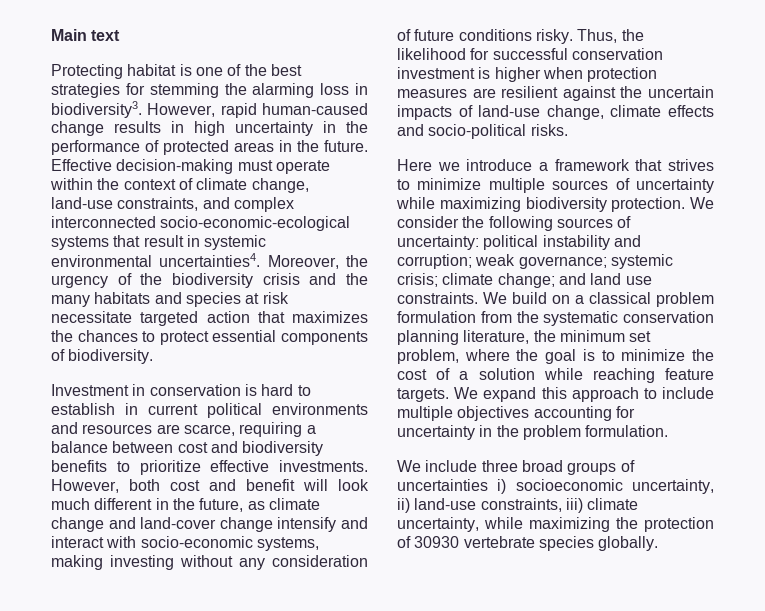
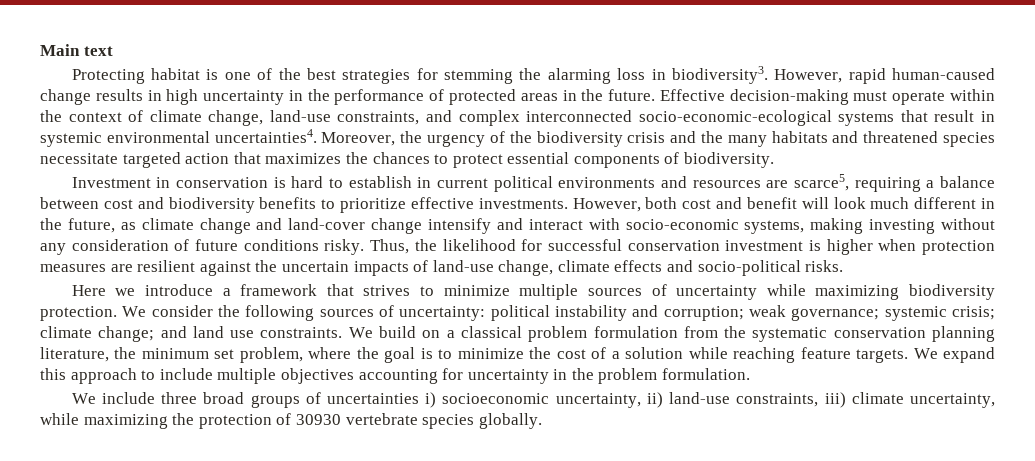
[185,292,289,307] species at risk -> [863,131,995,147] threatened species
[183,424,235,436] scarce, -> [794,174,850,191] scarce5,

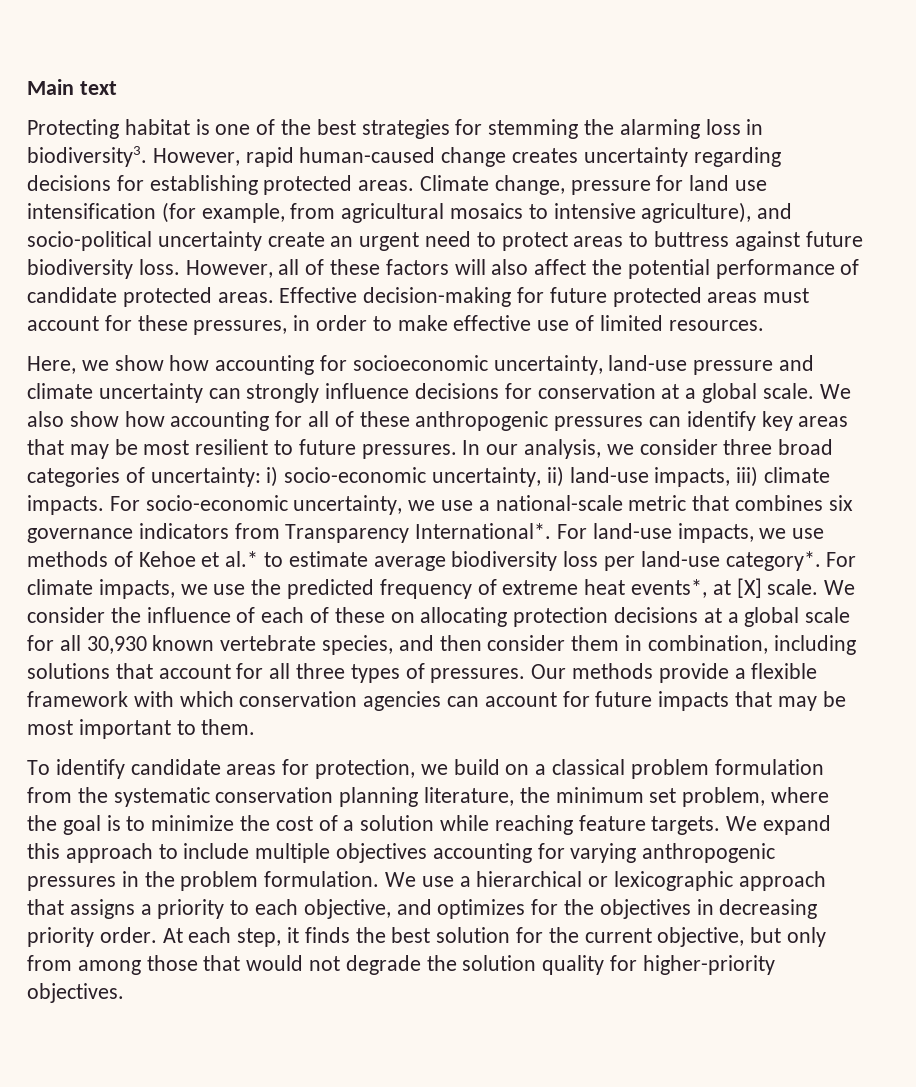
[95,89,996,105] [40,110,995,126] [40,129,995,147] [40,152,775,168] [71,174,995,192] [40,197,996,213] [40,218,995,234] [40,239,995,255] [40,260,844,276] [71,284,995,300] [40,305,996,321] [40,326,373,342] results in high uncertainty in the performance of protected areas in the future. Effective decision-making must operate within the context of climate change, land-use constraints, and complex interconnected socio-economic-ecological systems that result in systemic environmental uncertainties4. Moreover, the urgency of the biodiversity crisis and the many habitats and threatened species necessitate targeted action that maximizes the chances to protect essential components of biodiversity. // Investment in conservation is hard to establish in current political environments and resources are scarce5, requiring a balance between cost and biodiversity benefits to prioritize effective investments. However, both cost and benefit will look much different in the future, as climate change and land-cover change intensify and interact with socio-economic systems, making investing without any consideration of future conditions risky. Thus, the likelihood for successful conservation investment is higher when protection measures are resilient against the uncertain impacts of land-use change, climate effects and socio-political risks. // Here we introduce a framework that strives to minimize multiple sources of uncertainty while maximizing biodiversity protection. We consider the following sources of uncertainty: political instability and corruption; weak governance; systemic crisis; climate change; and land use constraints. We -> [512,147,781,167] [27,175,768,195] [27,202,793,223] [27,231,863,251] [27,259,860,279] [27,287,810,307] [27,315,764,335] [27,355,815,375] [27,383,851,403] [27,411,849,431] [27,439,834,459] [27,466,831,487] [27,495,853,515] [27,523,825,543] [27,551,857,571] [27,578,856,599] [27,607,851,627] [27,635,856,655] [27,663,818,683] [27,691,846,711] [27,719,256,739] [27,759,448,779] creates uncertainty regarding decisions for establishing protected areas. Climate change, pressure for land use intensification (for example, from agricultural mosaics to intensive agriculture), and socio-political uncertainty create an urgent need to protect areas to buttress against future biodiversity loss. However, all of these factors will also affect the potential performance of candidate protected areas. Effective decision-making for future protected areas must account for these pressures, in order to make effective use of limited resources. // Here, we show how accounting for socioeconomic uncertainty, land-use pressure and climate uncertainty can strongly influence decisions for conservation at a global scale. We also show how accounting for all of these anthropogenic pressures can identify key areas that may be most resilient to future pressures. In our analysis, we consider three broad categories of uncertainty: i) socio-economic uncertainty, ii) land-use impacts, iii) climate impacts. For socio-economic uncertainty, we use a national-scale metric that combines six governance indicators from Transparency International*. For land-use impacts, we use methods of Kehoe et al.* to estimate average biodiversity loss per land-use category*. For climate impacts, we use the predicted frequency of extreme heat events*, at [X] scale. We consider the influence of each of these on allocating protection decisions at a global scale for all 30,930 known vertebrate species, and then consider them in combination, including solutions that account for all three types of pressures. Our methods provide a flexible framework with which conservation agencies can account for future impacts that may be most important to them. // To identify candidate areas for protection, we
[467,369,549,384] uncertainty -> [570,843,776,863] [27,876,116,891] varying anthropogenic pressures
[71,392,995,408] [40,413,542,429] // We include three broad groups of uncertainties i) socioeconomic uncertainty, ii) land-use constraints, iii) climate uncertainty, while maximizing the protection of 30930 vertebrate species globally. -> [385,871,826,891] [27,899,818,919] [27,927,827,947] [27,955,775,975] [27,983,124,1003] We use a hierarchical or lexicographic approach that assigns a priority to each objective, and optimizes for the objectives in decreasing priority order. At each step, it finds the best solution for the current objective, but only from among those that would not degrade the solution quality for higher-priority objectives.

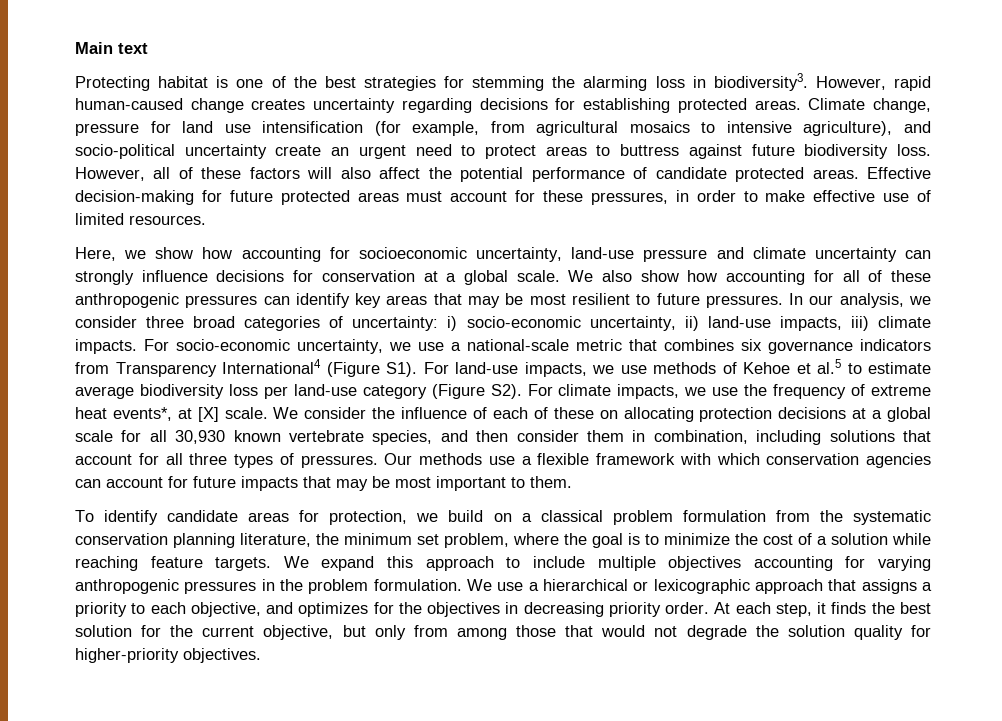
[415,523,552,539] International*. -> [222,359,417,377] International4 (Figure S1).
[225,551,259,567] al.* -> [817,359,841,374] al.5
[725,551,821,571] category*. -> [362,384,522,399] category (Figure S2).
[287,579,375,599] predicted -> (768, 390) none
[658,663,729,683] provide -> [488,456,515,465] use

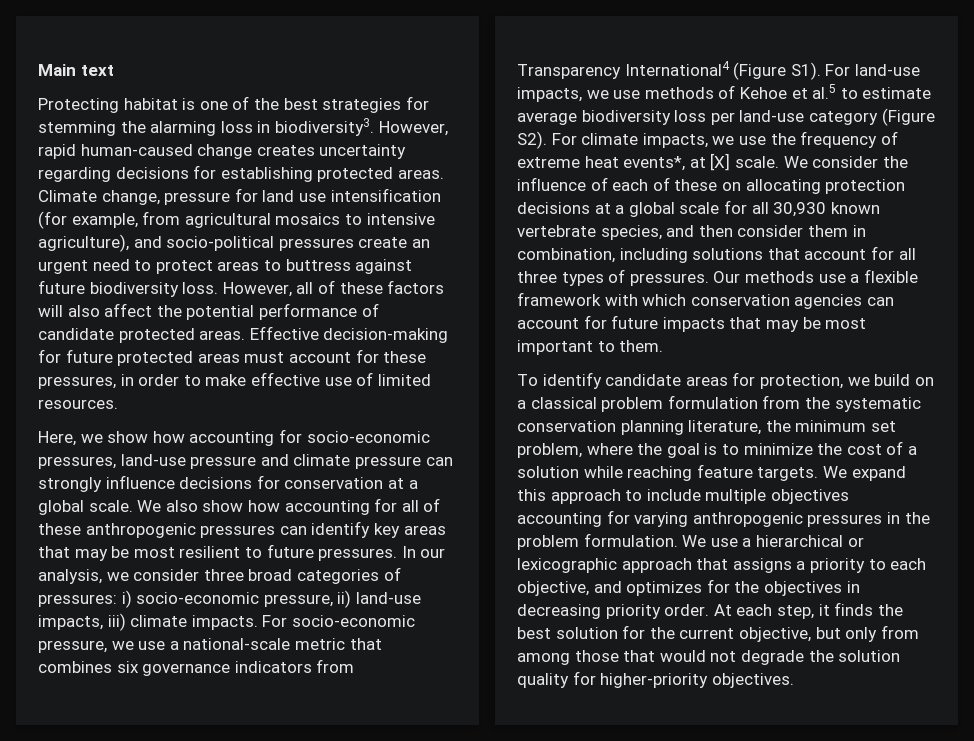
[184,144,267,159] uncertainty -> [278,238,354,251] pressures
[358,247,563,262] socioeconomic uncertainty, -> [306,431,430,443] [38,456,116,469] socio-economic pressures,
[814,247,897,262] uncertainty -> [354,456,421,469] pressure
[352,316,439,331] uncertainty: -> [38,594,117,607] pressures:
[589,316,676,331] uncertainty, -> [263,594,333,607] pressure,
[297,339,383,354] uncertainty, -> [38,640,107,653] pressure,

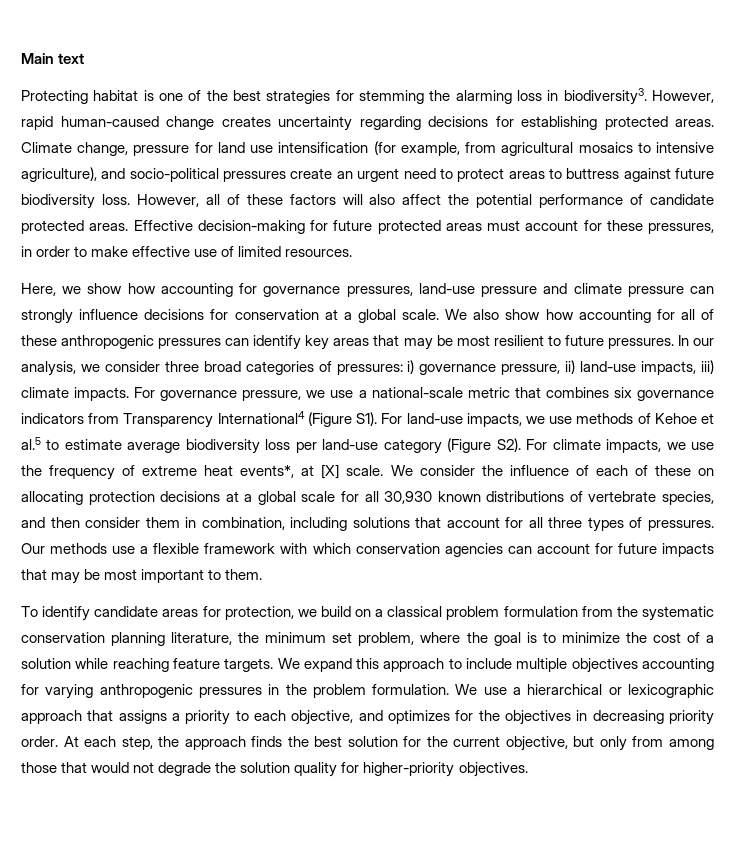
[306,431,430,443] socio-economic -> [263,286,341,297] governance
[136,592,260,604] socio-economic -> [419,364,497,375] governance
[291,615,415,627] socio-economic -> [160,390,238,401] governance
(880, 208) none -> [486,491,583,502] distributions of
[818,604,830,616] it -> [158,736,246,750] the approach

